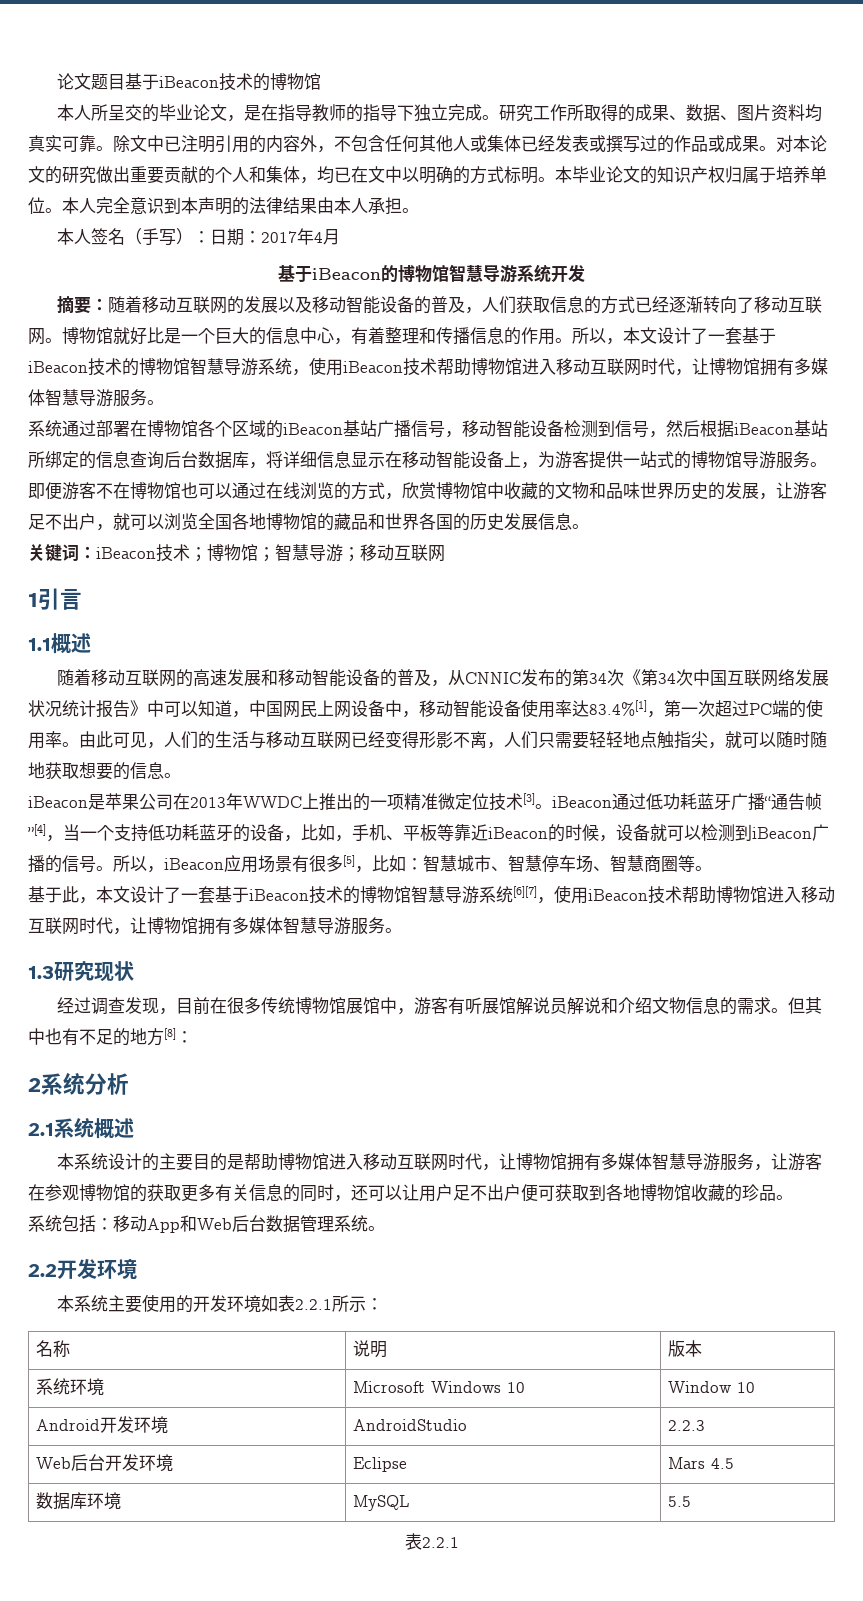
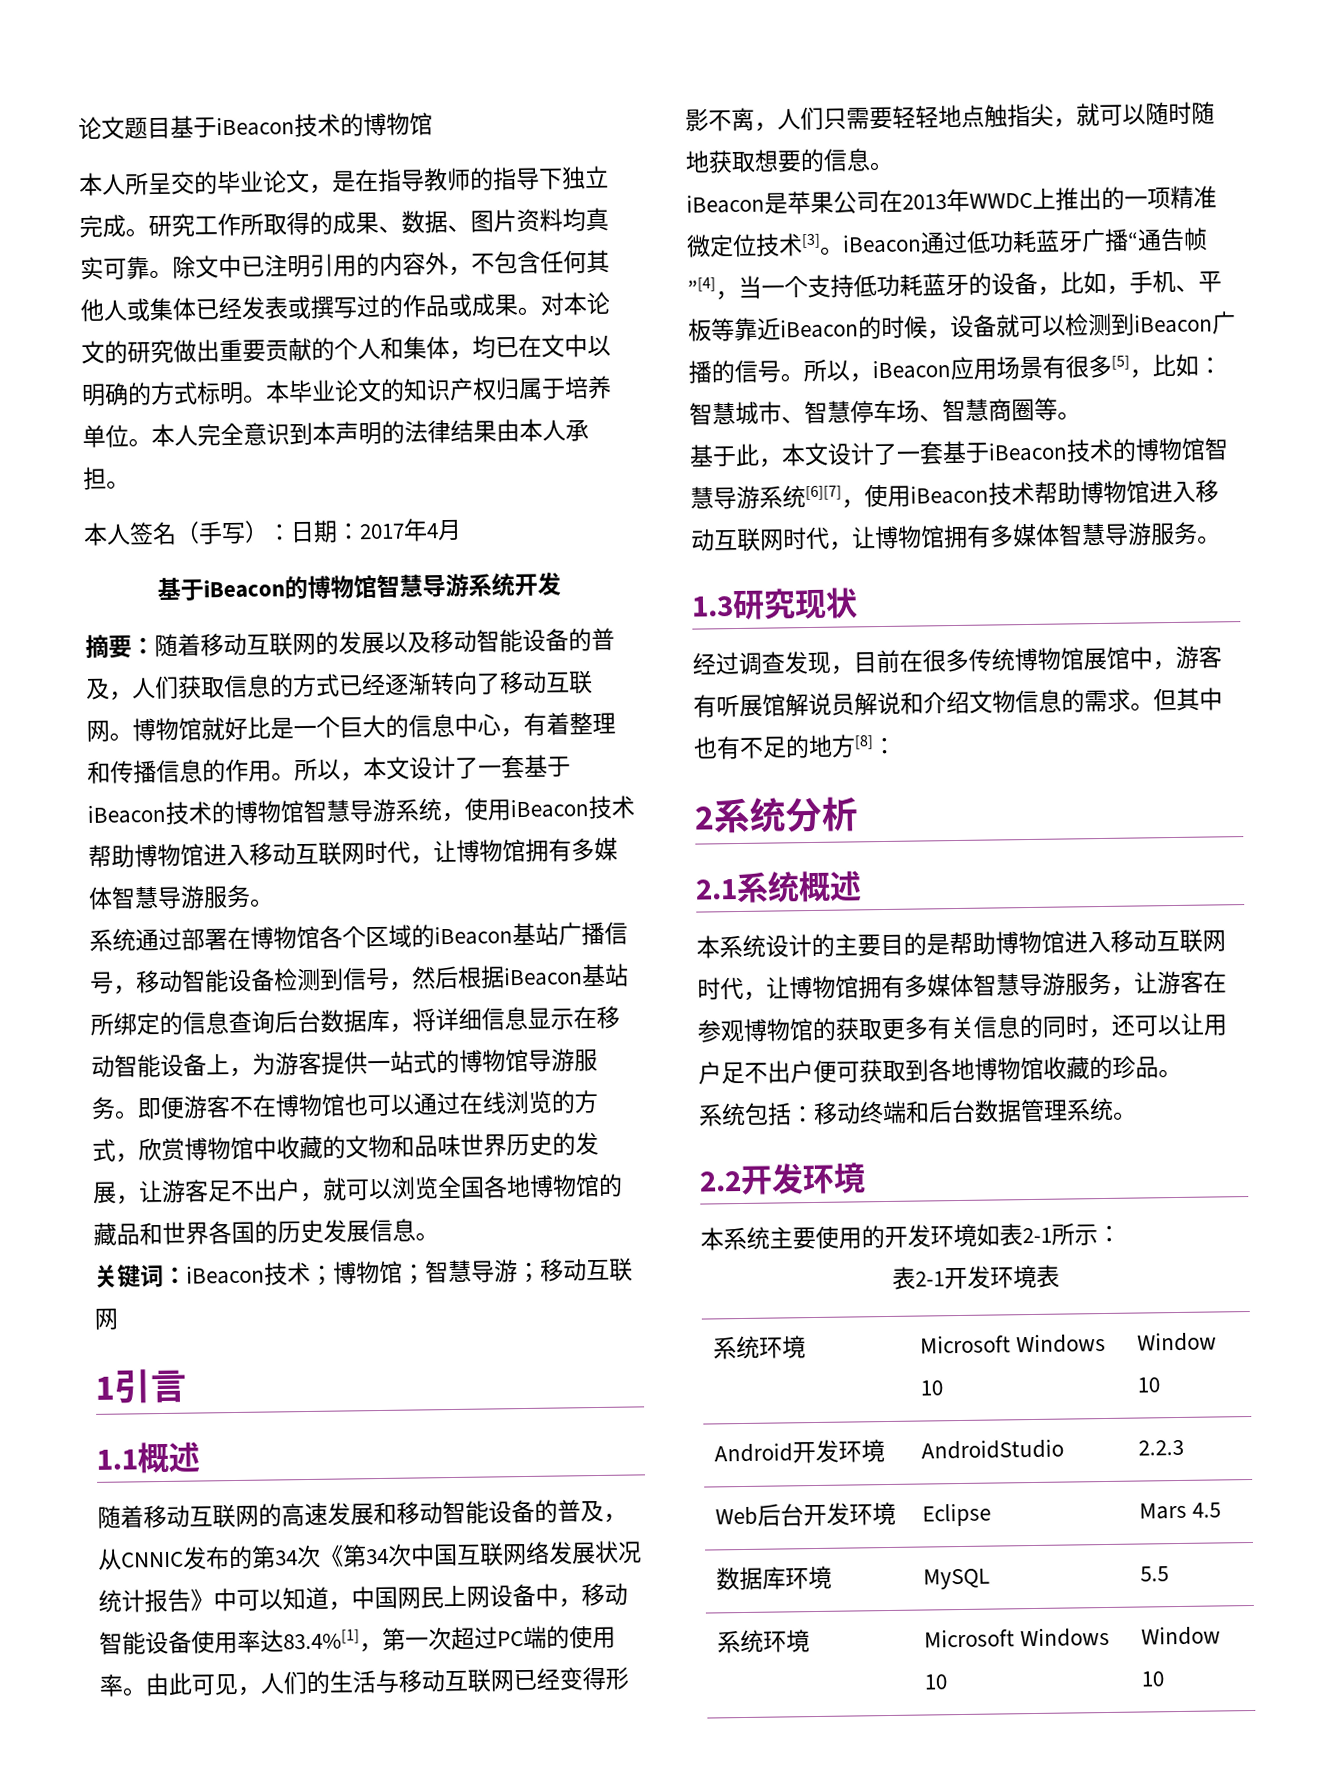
[147,1215,232,1233] App和Web -> [859,1100,930,1125] 终端和
[295,1299,333,1310] 2.2.1 -> [1022,1227,1052,1244] 2-1
[35,1340,70,1357] [352,1340,387,1358] [667,1340,702,1357] // 名称 | 说明 | 版本 -> [891,1264,1060,1290] // 表2-1开发环境表
[404,1533,459,1550] // 表2.2.1 -> [716,1629,810,1654] [923,1627,1111,1648] [923,1674,947,1690] [1140,1626,1221,1646] [1140,1671,1164,1687] // 系统环境 | Microsoft Windows 10 | Window 10

